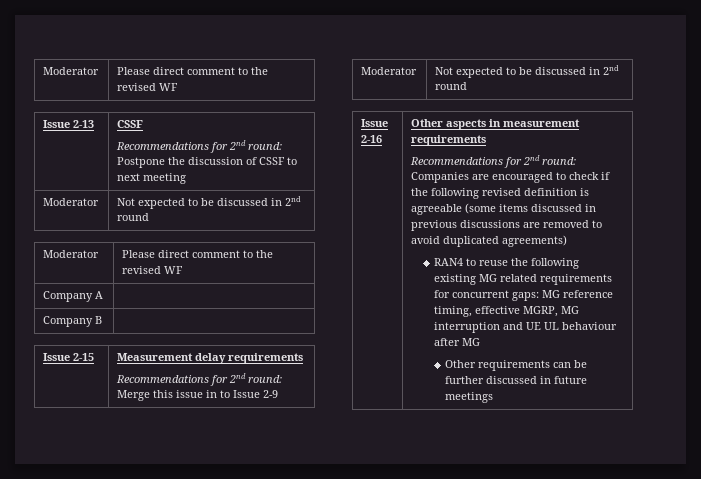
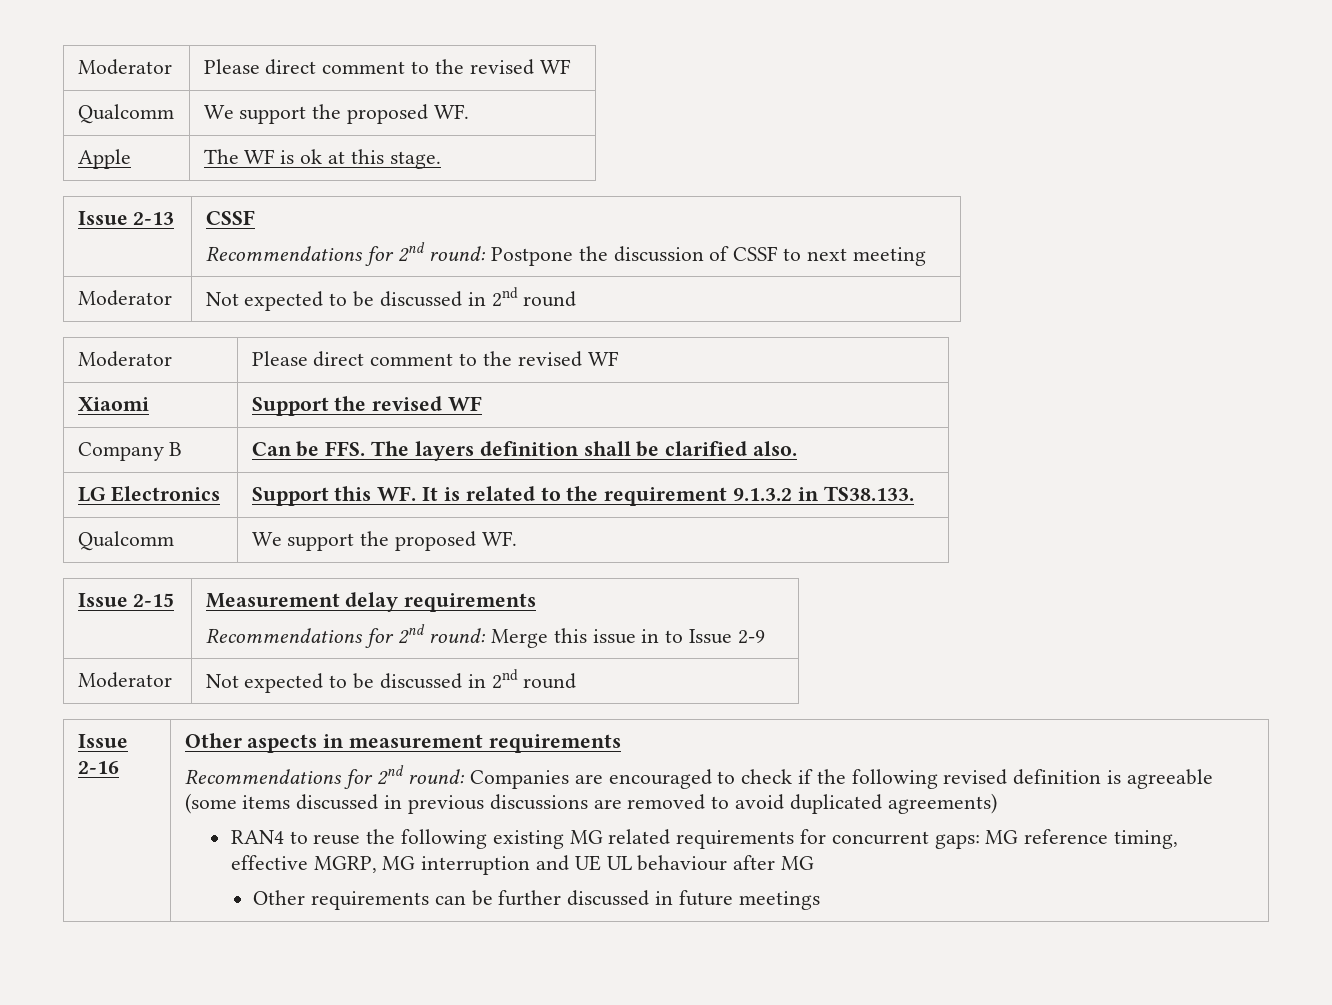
[43,67,100,75] [117,67,269,75] [117,83,179,91] Moderator | Please direct comment to the revised WF -> [77,59,172,75] [203,59,571,75] [77,104,174,124] [203,104,469,124] [77,149,131,169] [203,149,441,169] Moderator | Please direct comment to the revised WF // Qualcomm | We support the proposed WF. // Apple | The WF is ok at this stage.
[43,291,104,302] [43,316,103,327] Company A | // Company B | -> [77,397,149,411] [251,396,483,416] [77,442,183,461] [251,441,797,461] [77,486,221,502] [251,486,914,506] [77,531,174,551] [251,531,517,551] Xiaomi | Support the revised WF // Company B | Can be FFS. The layers definition shall be clarified also. // LG Electronics | Support this WF. It is related to the requirement 9.1.3.2 in TS38.133. // Qualcomm | We support the proposed WF.

